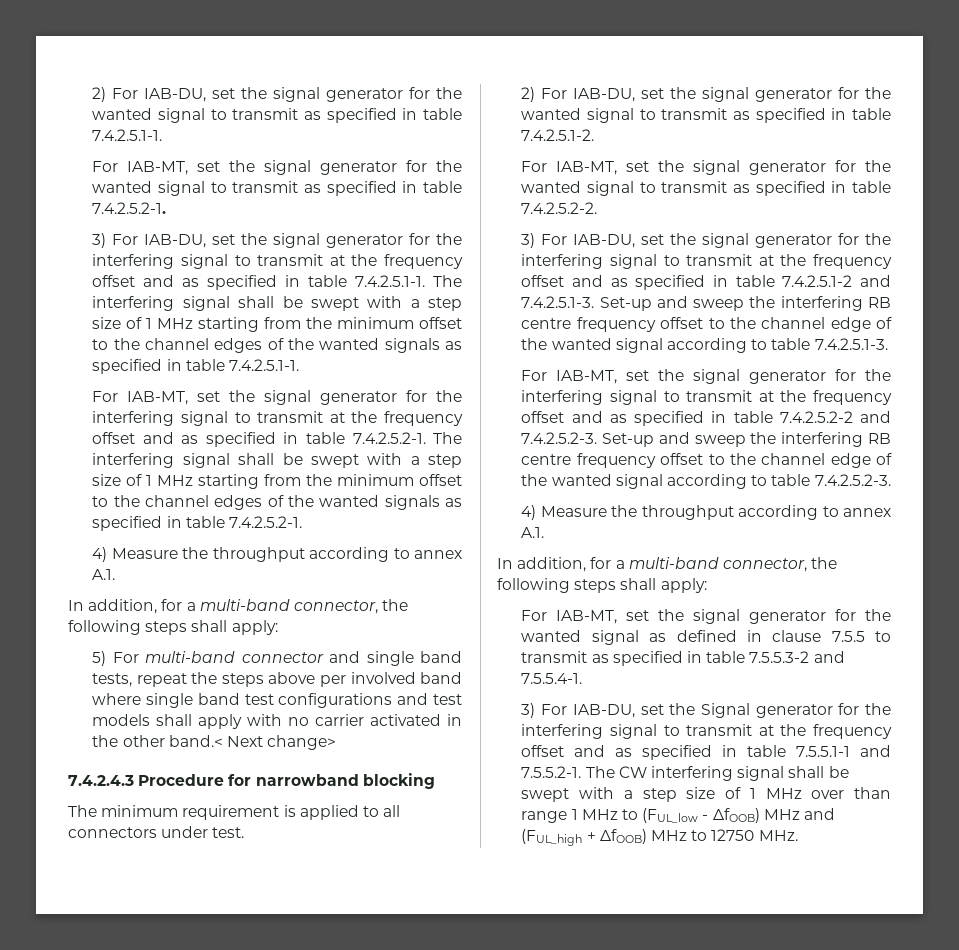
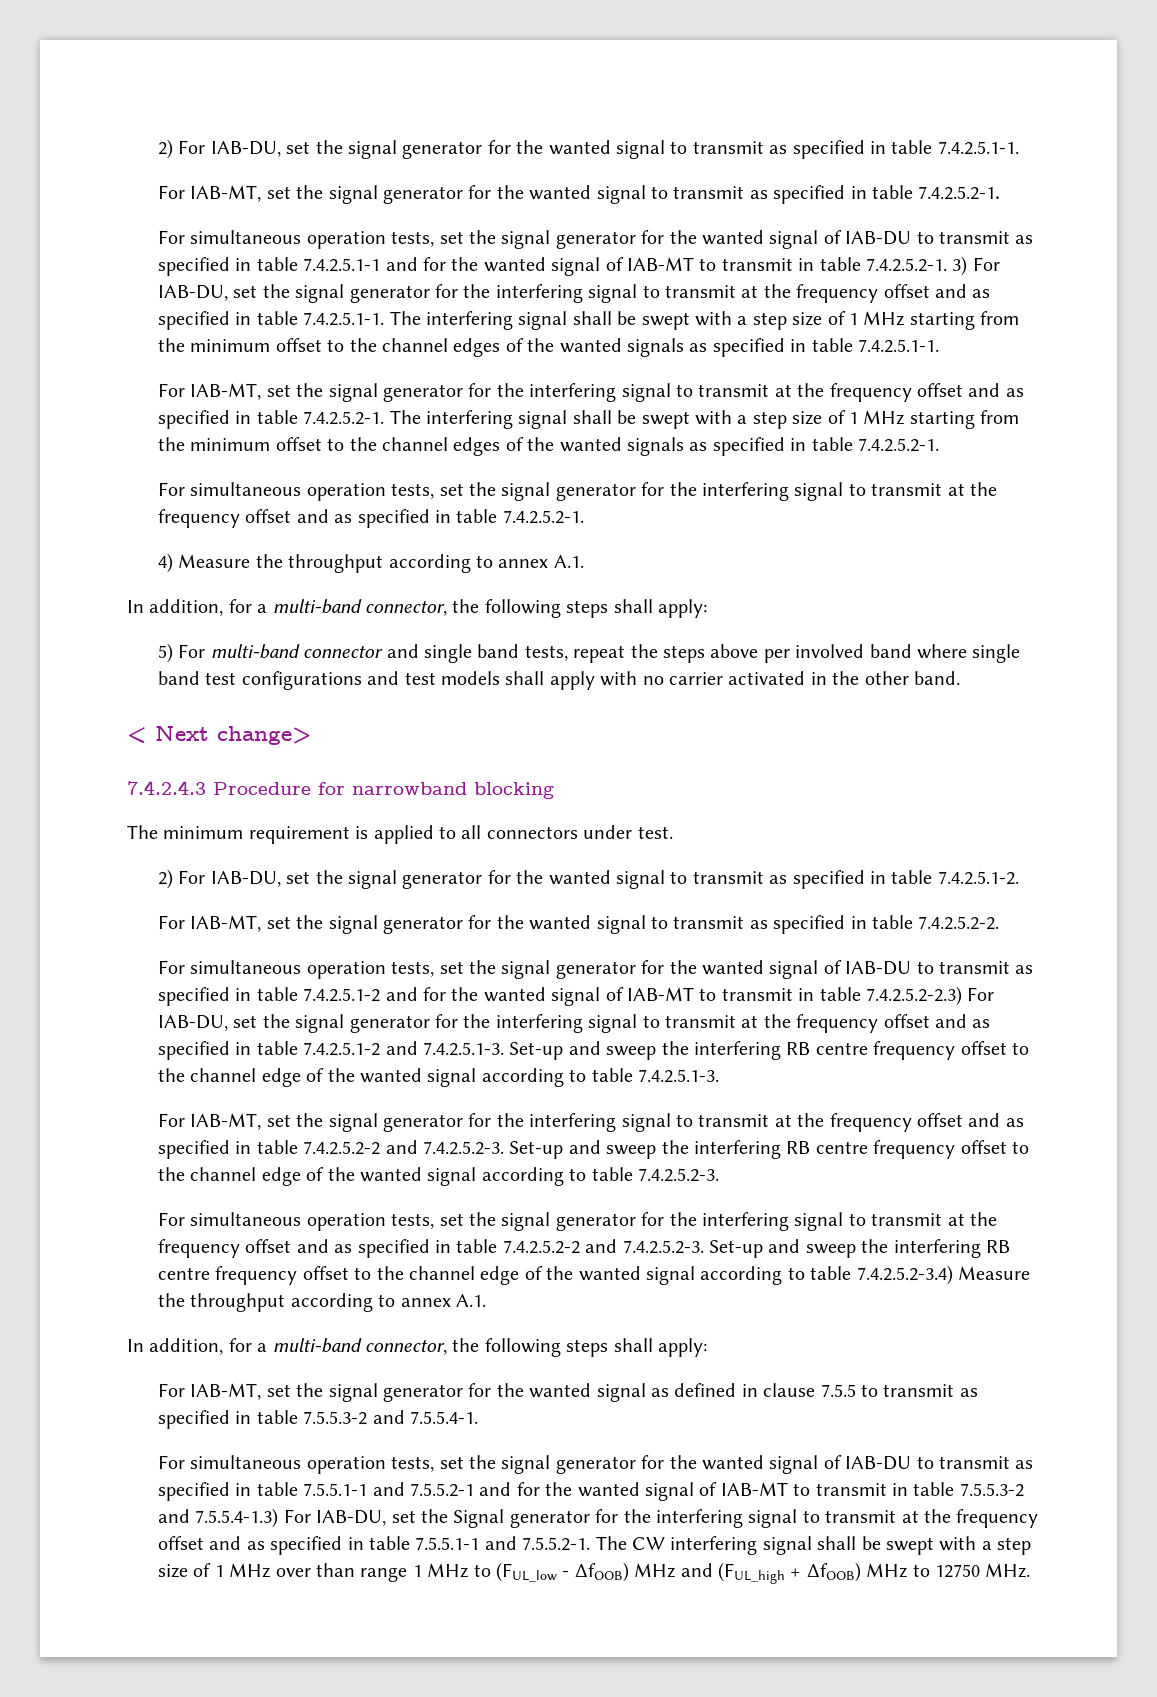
(167, 208) none -> [157,230,1034,249] [157,257,947,276] For simultaneous operation tests, set the signal generator for the wanted signal of IAB-DU to transmit as specified in table 7.4.2.5.1-1 and for the wanted signal of IAB-MT to transmit in table 7.4.2.5.2-1.
(303, 522) none -> [157,482,997,501] [157,509,584,528] // For simultaneous operation tests, set the signal generator for the interfering signal to transmit at the frequency offset and as specified in table 7.4.2.5.2-1.
[168,735,223,747] band.< -> [913,671,960,685] [127,727,147,743] band. // <
[521,233,536,248] 3) -> [157,960,1034,979] [157,986,962,1006] For simultaneous operation tests, set the signal generator for the wanted signal of IAB-DU to transmit as specified in table 7.4.2.5.1-2 and for the wanted signal of IAB-MT to transmit in table 7.4.2.5.2-2.3)
[521,505,537,520] 4) -> [157,1212,997,1231] [157,1239,1010,1258] [157,1265,953,1285] For simultaneous operation tests, set the signal generator for the interfering signal to transmit at the frequency offset and as specified in table 7.4.2.5.2-2 and 7.4.2.5.2-3. Set-up and sweep the interfering RB centre frequency offset to the channel edge of the wanted signal according to table 7.4.2.5.2-3.4)
[521,703,536,718] 3) -> [157,1455,1034,1474] [157,1482,1024,1501] [157,1508,279,1528] For simultaneous operation tests, set the signal generator for the wanted signal of IAB-DU to transmit as specified in table 7.5.5.1-1 and 7.5.5.2-1 and for the wanted signal of IAB-MT to transmit in table 7.5.5.3-2 and 7.5.5.4-1.3)

